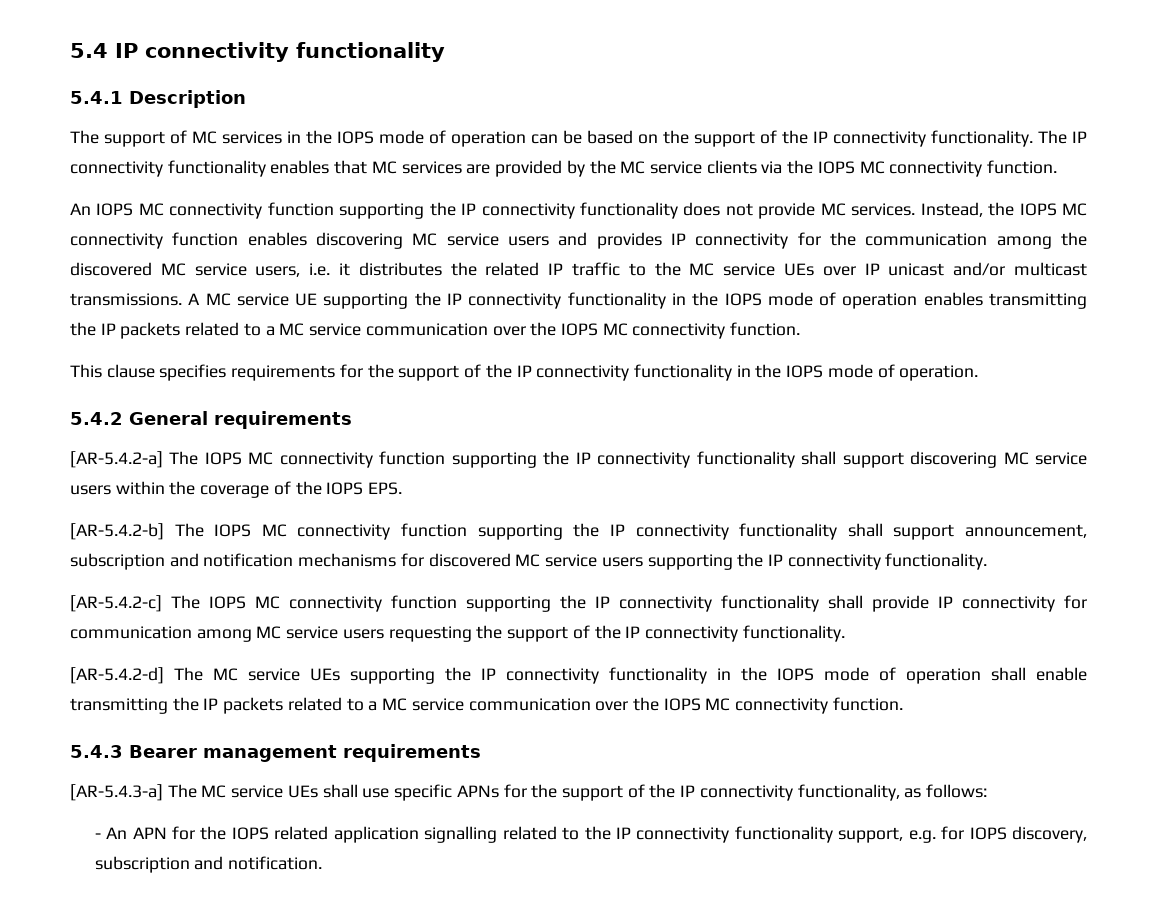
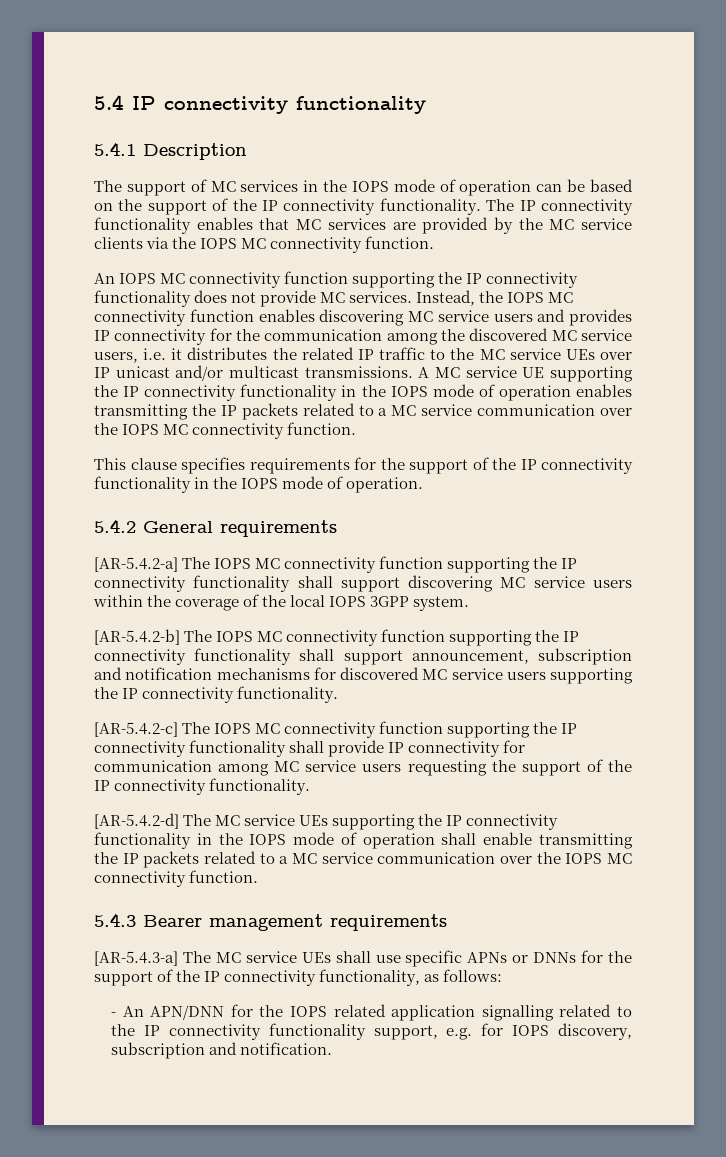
[326,482,403,495] IOPS EPS. -> [290,595,470,611] local IOPS 3GPP system.
(499, 791) none -> [512,952,577,963] or DNNs
[132,827,167,839] APN -> [150,1005,225,1020] APN/DNN

